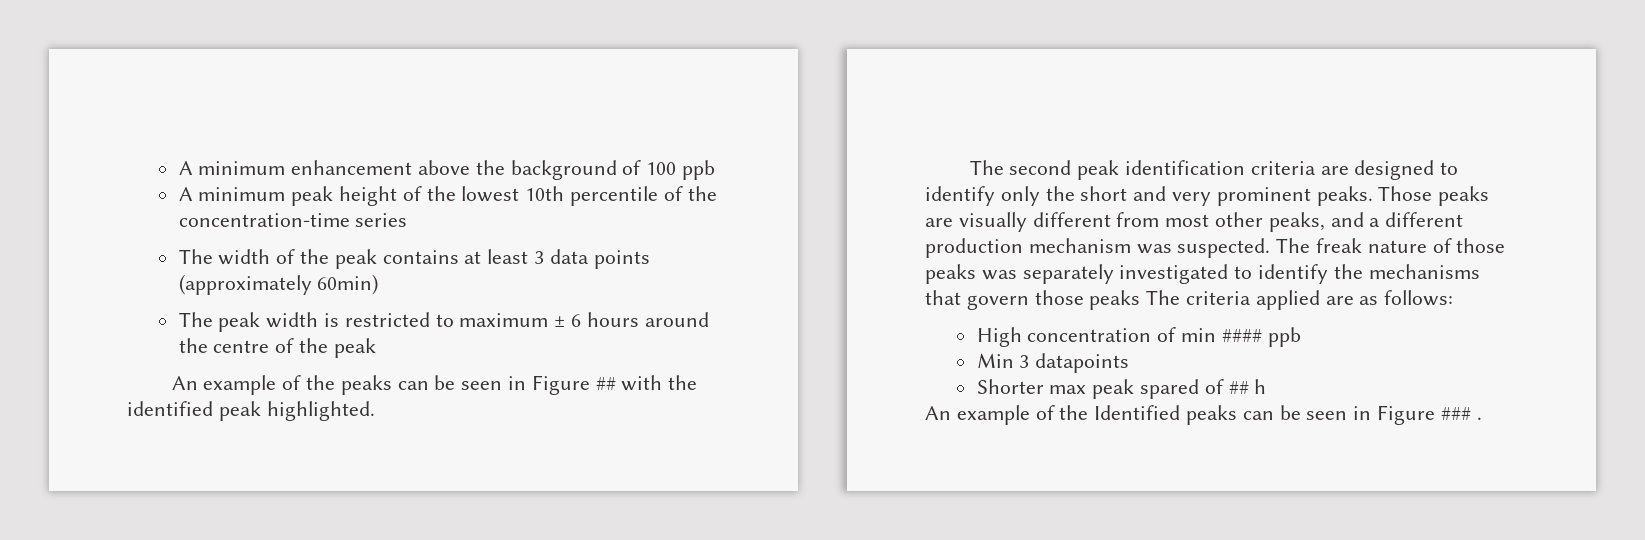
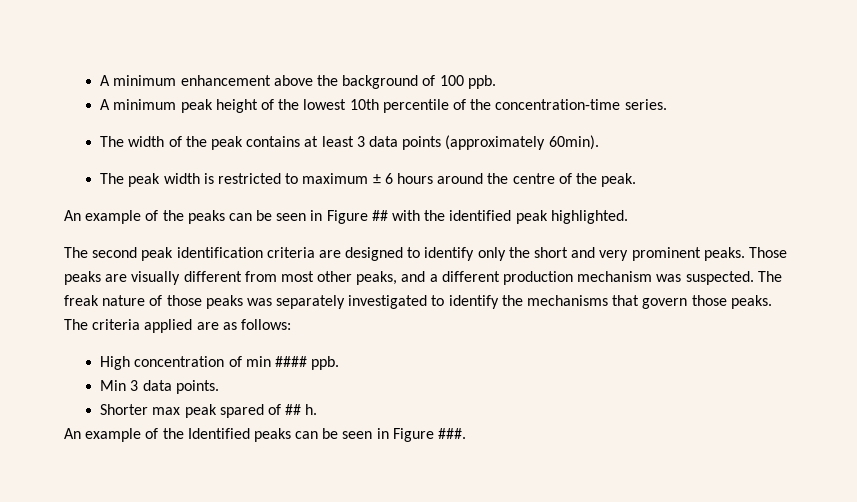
[682,160,716,180] ppb -> [467,75,496,89] ppb.
[355,213,408,227] series -> [624,99,667,110] series.
[317,274,379,295] 60min) -> [548,135,599,150] 60min).
[333,338,376,358] peak -> [601,173,637,187] peak.
[1089,290,1141,310] peaks -> [730,295,772,309] peaks.
[1267,327,1301,347] ppb -> [311,356,340,370] ppb.
[1035,353,1130,373] datapoints -> [142,380,219,394] data points.
[1254,379,1267,394] h -> [305,404,318,415] h.
[1440,407,1482,420] ### . -> [438,428,467,439] ###.

